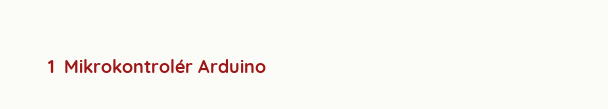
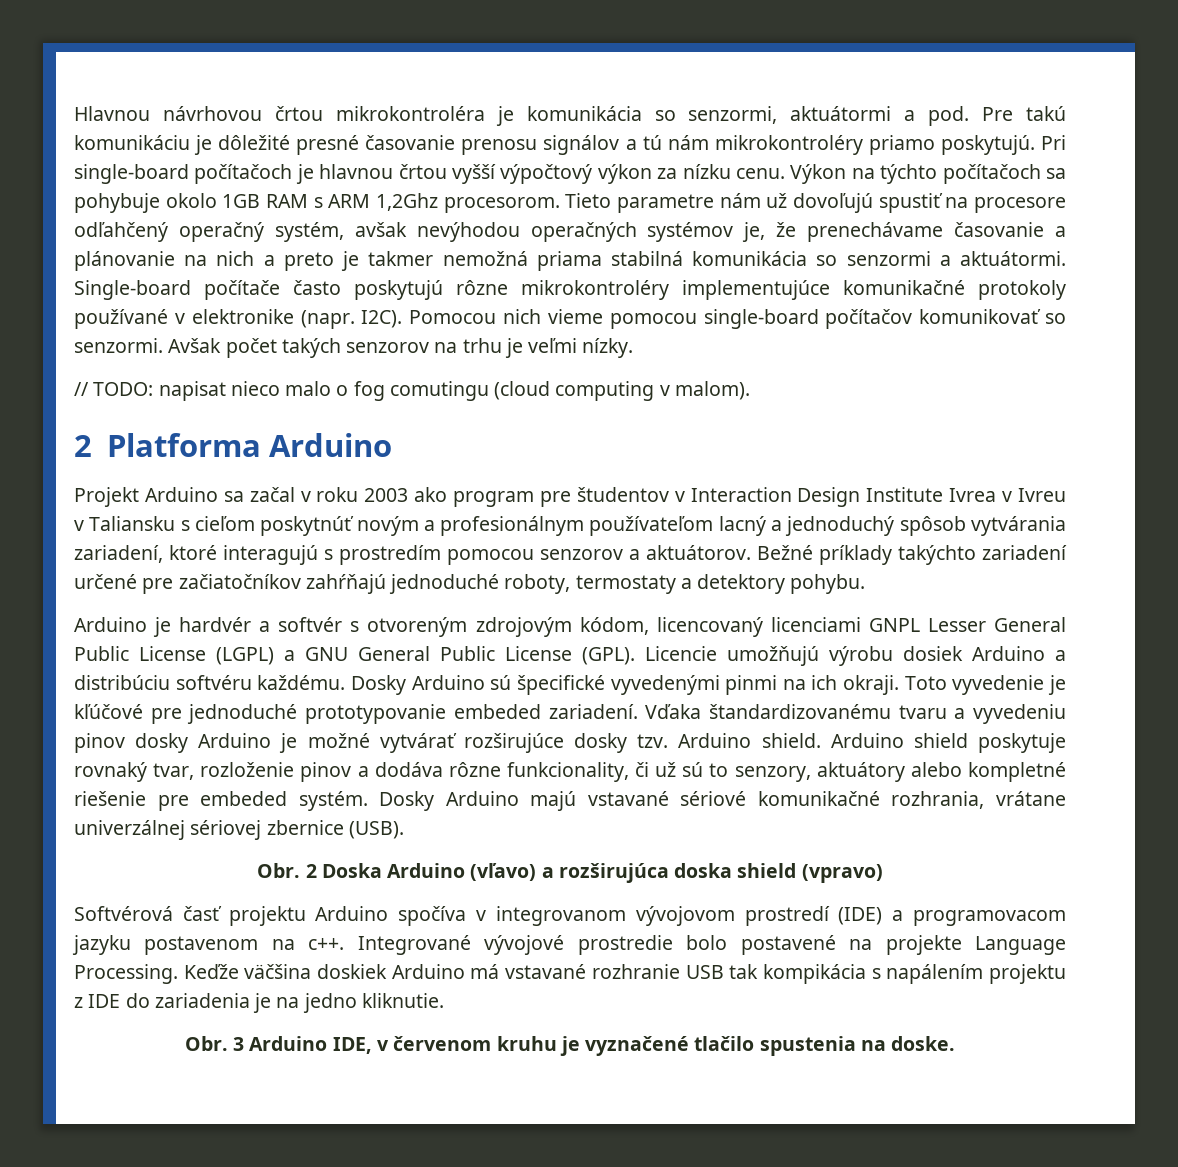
[48,59,266,73] 1 Mikrokontrolér Arduino -> [74,106,1066,126] [74,135,1067,155] [74,164,1066,184] [74,193,1066,213] [74,222,1066,242] [74,251,1066,271] [74,280,1066,300] [74,309,1066,329] [74,338,634,358] [74,381,750,401] [74,433,393,457] [74,487,1066,507] [74,516,1066,536] [74,545,1067,565] [74,574,866,594] [74,617,1066,637] [74,646,1066,666] [74,675,1066,695] [74,704,1067,724] [74,733,1067,753] [74,762,1066,782] [74,791,1066,811] [74,820,404,840] [257,863,883,883] [74,906,1067,926] [72,935,1067,955] [74,964,1067,984] [74,993,444,1013] [184,1036,956,1056] Hlavnou návrhovou črtou mikrokontroléra je komunikácia so senzormi, aktuátormi a pod. Pre takú komunikáciu je dôležité presné časovanie prenosu signálov a tú nám mikrokontroléry priamo poskytujú. Pri single-board počítačoch je hlavnou črtou vyšší výpočtový výkon za nízku cenu. Výkon na týchto počítačoch sa pohybuje okolo 1GB RAM s ARM 1,2Ghz procesorom. Tieto parametre nám už dovoľujú spustiť na procesore odľahčený operačný systém, avšak nevýhodou operačných systémov je, že prenechávame časovanie a plánovanie na nich a preto je takmer nemožná priama stabilná komunikácia so senzormi a aktuátormi. Single-board počítače často poskytujú rôzne mikrokontroléry implementujúce komunikačné protokoly používané v elektronike (napr. I2C). Pomocou nich vieme pomocou single-board počítačov komunikovať so senzormi. Avšak počet takých senzorov na trhu je veľmi nízky. // // TODO: napisat nieco malo o fog comutingu (cloud computing v malom). // 2 Platforma Arduino // Projekt Arduino sa začal v roku 2003 ako program pre študentov v Interaction Design Institute Ivrea v Ivreu v Taliansku s cieľom poskytnúť novým a profesionálnym používateľom lacný a jednoduchý spôsob vytvárania zariadení, ktoré interagujú s prostredím pomocou senzorov a aktuátorov. Bežné príklady takýchto zariadení určené pre začiatočníkov zahŕňajú jednoduché roboty, termostaty a detektory pohybu. // Arduino je hardvér a softvér s otvoreným zdrojovým kódom, licencovaný licenciami GNPL Lesser General Public License (LGPL) a GNU General Public License (GPL). Licencie umožňujú výrobu dosiek Arduino a distribúciu softvéru každému. Dosky Arduino sú špecifické vyvedenými pinmi na ich okraji. Toto vyvedenie je kľúčové pre jednoduché prototypovanie embeded zariadení. Vďaka štandardizovanému tvaru a vyvedeniu pinov dosky Arduino je možné vytvárať rozširujúce dosky tzv. Arduino shield. Arduino shield poskytuje rovnaký tvar, rozloženie pinov a dodáva rôzne funkcionality, či už sú to senzory, aktuátory alebo kompletné riešenie pre embeded systém. Dosky Arduino majú vstavané sériové komunikačné rozhrania, vrátane univerzálnej sériovej zbernice (USB). // Obr. 2 Doska Arduino (vľavo) a rozširujúca doska shield (vpravo) // Softvérová časť projektu Arduino spočíva v integrovanom vývojovom prostredí (IDE) a programovacom jazyku postavenom na c++. Integrované vývojové prostredie bolo postavené na projekte Language Processing. Keďže väčšina doskiek Arduino má vstavané rozhranie USB tak kompikácia s napálením projektu z IDE do zariadenia je na jedno kliknutie. // Obr. 3 Arduino IDE, v červenom kruhu je vyznačené tlačilo spustenia na doske.

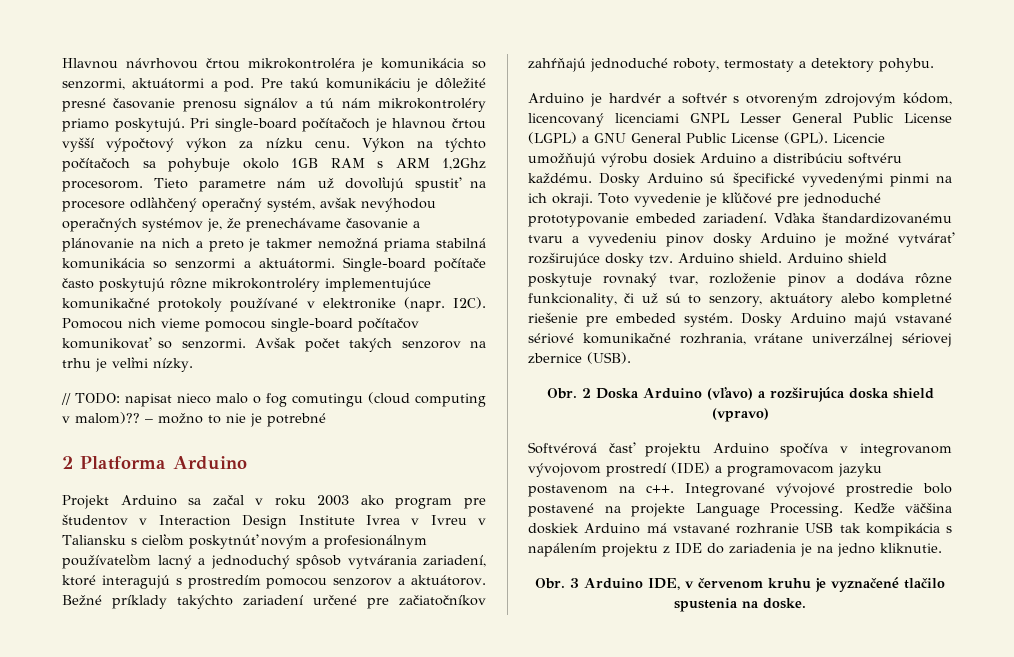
[674,381,750,400] malom). -> [75,412,326,427] malom)?? – možno to nie je potrebné

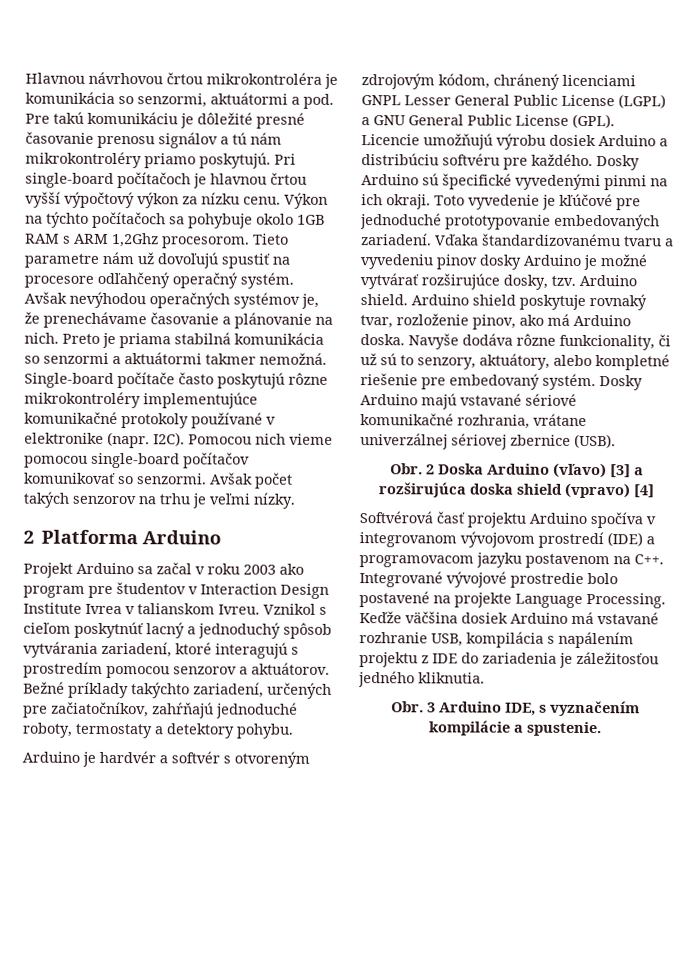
[267,197,357,212] systém, avšak -> [240,272,294,289] [24,291,67,304] systém. Avšak
[161,238,379,252] nich a preto je takmer nemožná -> [24,332,116,349] nich. Preto je
[258,258,335,269] aktuátormi. -> [124,352,327,365] aktuátormi takmer nemožná.
[61,392,486,407] [62,412,326,427] // // TODO: napisat nieco malo o fog comutingu (cloud computing v malom)?? – možno to nie je potrebné -> (295, 500) none
[430,515,486,525] [62,534,427,549] [62,554,151,569] Ivreu v Taliansku s cieľom poskytnúť novým a profesionálnym používateľom -> [137,603,327,615] [23,621,144,639] talianskom Ivreu. Vznikol s cieľom poskytnúť
[243,595,486,609] zariadení určené pre začiatočníkov -> [193,682,332,699] [23,701,149,718] zariadení, určených pre začiatočníkov,
[528,113,604,127] licencovaný -> [493,73,560,90] chránený
[528,173,592,183] každému. -> [503,153,593,170] pre každého.
[636,213,697,223] embeded -> [554,213,660,231] embedovaných
[605,253,644,267] dosky -> [503,274,548,290] dosky,
[787,273,845,287] pinov a -> [472,313,631,330] [360,333,459,350] pinov, ako má Arduino doska. Navyše
[769,293,833,307] aktuátory -> [479,353,550,370] aktuátory,
[616,313,676,323] embeded -> [449,373,540,390] embedovaný
(753, 393) none -> [609,464,631,478] [3]
(769, 415) none -> [632,484,655,498] [4]
[646,485,674,493] c++. -> [634,554,664,565] C++.
[528,523,579,534] doskiek -> [461,612,508,624] dosiek
[805,522,940,537] USB tak kompikácia -> [431,631,544,648] USB, kompilácia
[817,543,942,557] na jedno kliknutie. -> [576,651,659,665] [358,671,485,688] záležitosťou jedného kliknutia.
[684,577,945,592] [674,598,806,612] v červenom kruhu je vyznačené tlačilo spustenia na doske. -> [539,700,640,717] [428,720,602,737] s vyznačením kompilácie a spustenie.

